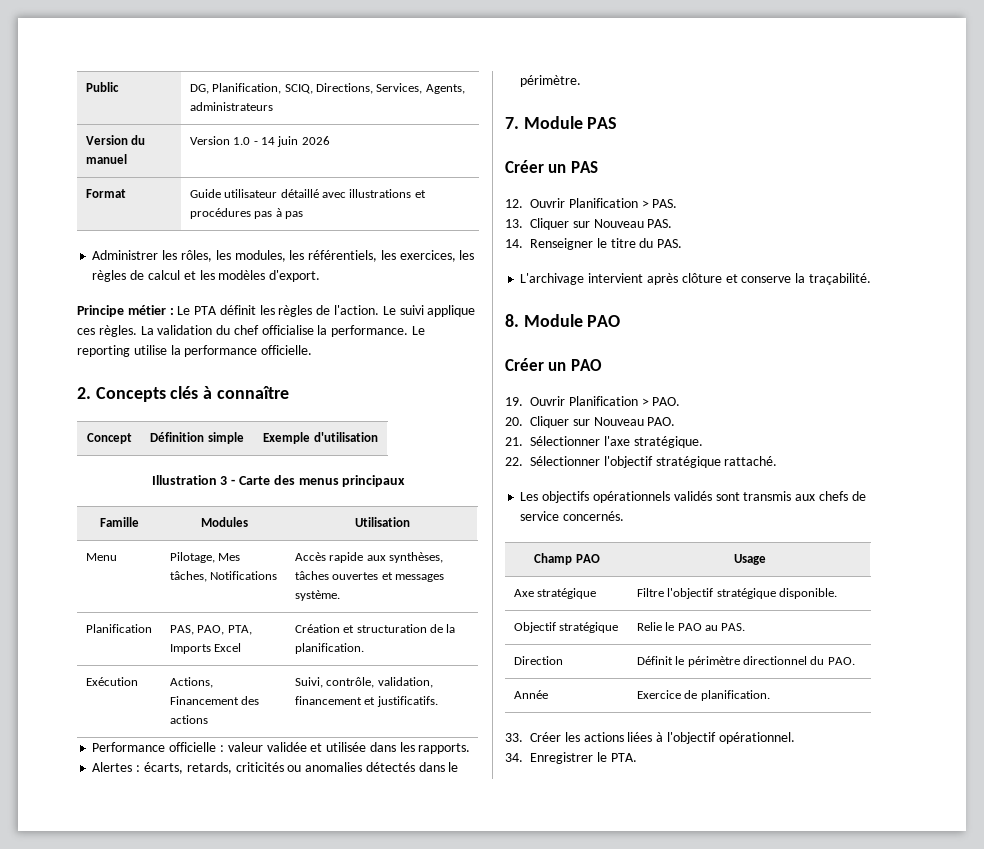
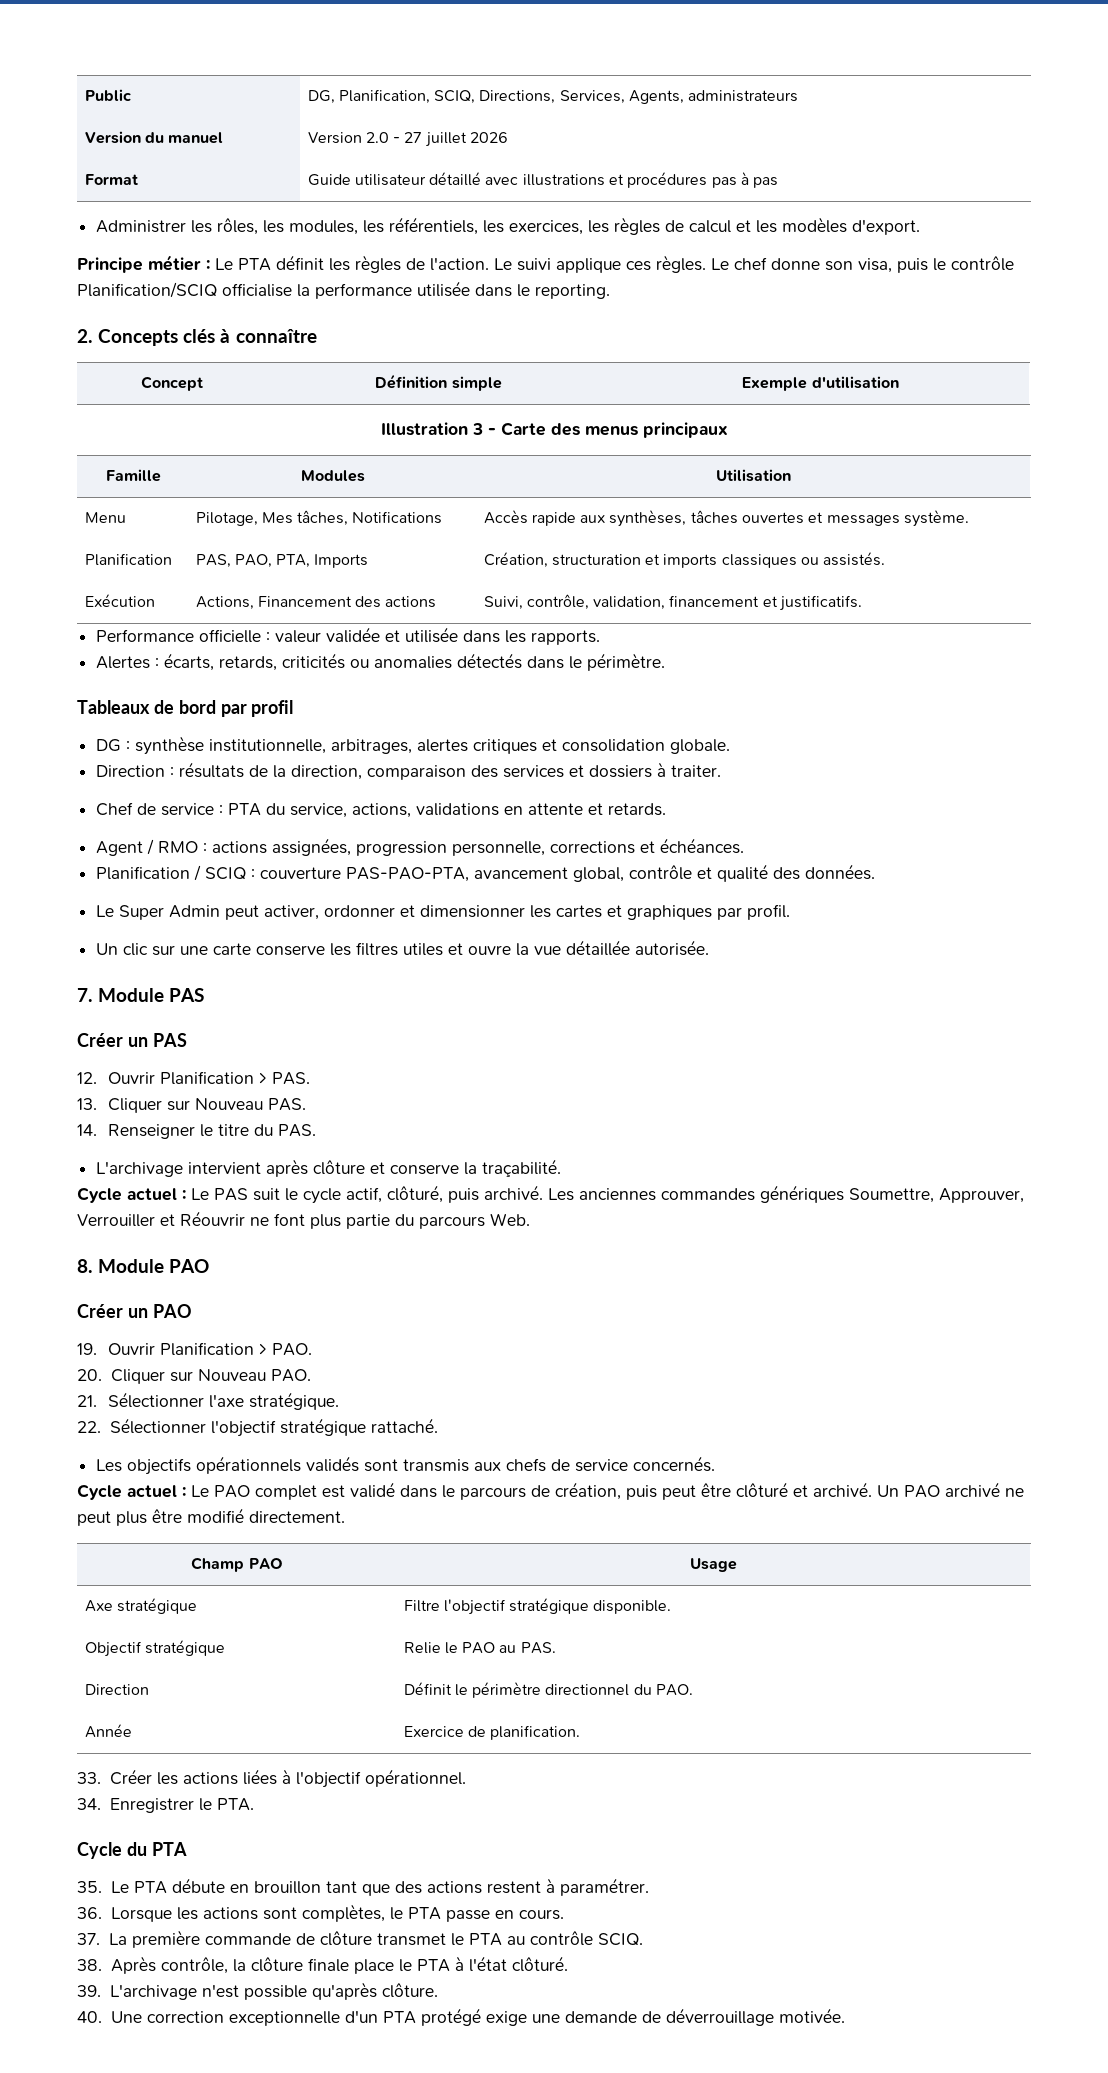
[233,136,299,147] 1.0 - 14 juin -> [365,132,467,147] 2.0 - 27 juillet
[140,325,426,337] [77,345,313,357] La validation du chef officialise la performance. Le reporting utilise la performance officielle. -> [711,256,1014,273] [77,281,610,299] Le chef donne son visa, puis le contrôle Planification/SCIQ officialise la performance utilisée dans le reporting.
[214,643,242,652] [294,624,456,633] [294,643,364,654] Excel | Création et structuration de la planification. -> [483,552,886,568] | Création, structuration et imports classiques ou assistés.
(582, 81) none -> [77,700,294,717] [96,736,731,755] [96,762,722,780] [96,802,667,818] [96,838,745,856] [96,864,876,882] [96,904,791,920] [96,940,710,956] // Tableaux de bord par profil // DG : synthèse institutionnelle, arbitrages, alertes critiques et consolidation globale. // Direction : résultats de la direction, comparaison des services et dossiers à traiter. // Chef de service : PTA du service, actions, validations en attente et retards. // Agent / RMO : actions assignées, progression personnelle, corrections et échéances. // Planification / SCIQ : couverture PAS-PAO-PTA, avancement global, contrôle et qualité des données. // Le Super Admin peut activer, ordonner et dimensionner les cartes et graphiques par profil. // Un clic sur une carte conserve les filtres utiles et ouvre la vue détaillée autorisée.
(871, 279) none -> [77,1185,1024,1204] [77,1211,530,1229] // Cycle actuel : Le PAS suit le cycle actif, clôturé, puis archivé. Les anciennes commandes génériques Soumettre, Approuver, Verrouiller et Réouvrir ne font plus partie du parcours Web.
(625, 516) none -> [77,1482,1024,1500] [77,1508,345,1526] // Cycle actuel : Le PAO complet est validé dans le parcours de création, puis peut être clôturé et archivé. Un PAO archivé ne peut plus être modifié directement.
(637, 757) none -> [77,1842,187,1859] [77,1878,649,1896] [77,1904,564,1922] [77,1930,643,1948] [77,1956,568,1974] [77,1982,438,2000] [77,2008,845,2026] // Cycle du PTA // 35. Le PTA débute en brouillon tant que des actions restent à paramétrer. // 36. Lorsque les actions sont complètes, le PTA passe en cours. // 37. La première commande de clôture transmet le PTA au contrôle SCIQ. // 38. Après contrôle, la clôture finale place le PTA à l'état clôturé. // 39. L'archivage n'est possible qu'après clôture. // 40. Une correction exceptionnelle d'un PTA protégé exige une demande de déverrouillage motivée.

